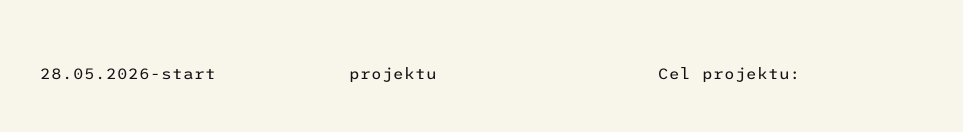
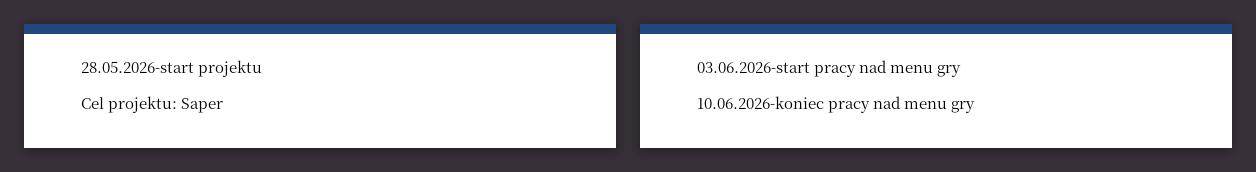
(801, 75) none -> [181,98,224,113] [697,60,962,77] [697,96,976,113] Saper // 03.06.2026-start pracy nad menu gry // 10.06.2026-koniec pracy nad menu gry

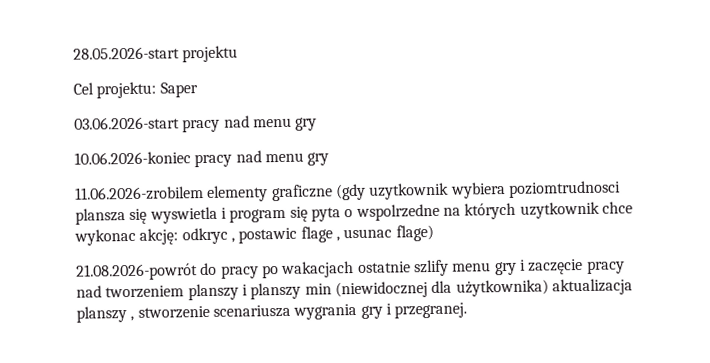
(976, 107) none -> [75,180,621,202] [75,201,633,225] [74,224,434,246] [76,258,625,281] [76,278,633,301] [76,302,468,323] // 11.06.2026-zrobilem elementy graficzne (gdy uzytkownik wybiera poziomtrudnosci plansza się wyswietla i program się pyta o wspolrzedne na których uzytkownik chce wykonac akcję: odkryc , postawic flage , usunac flage) // 21.08.2026-powrót do pracy po wakacjach ostatnie szlify menu gry i zaczęcie pracy nad tworzeniem planszy i planszy min (niewidocznej dla użytkownika) aktualizacja planszy , stworzenie scenariusza wygrania gry i przegranej.

